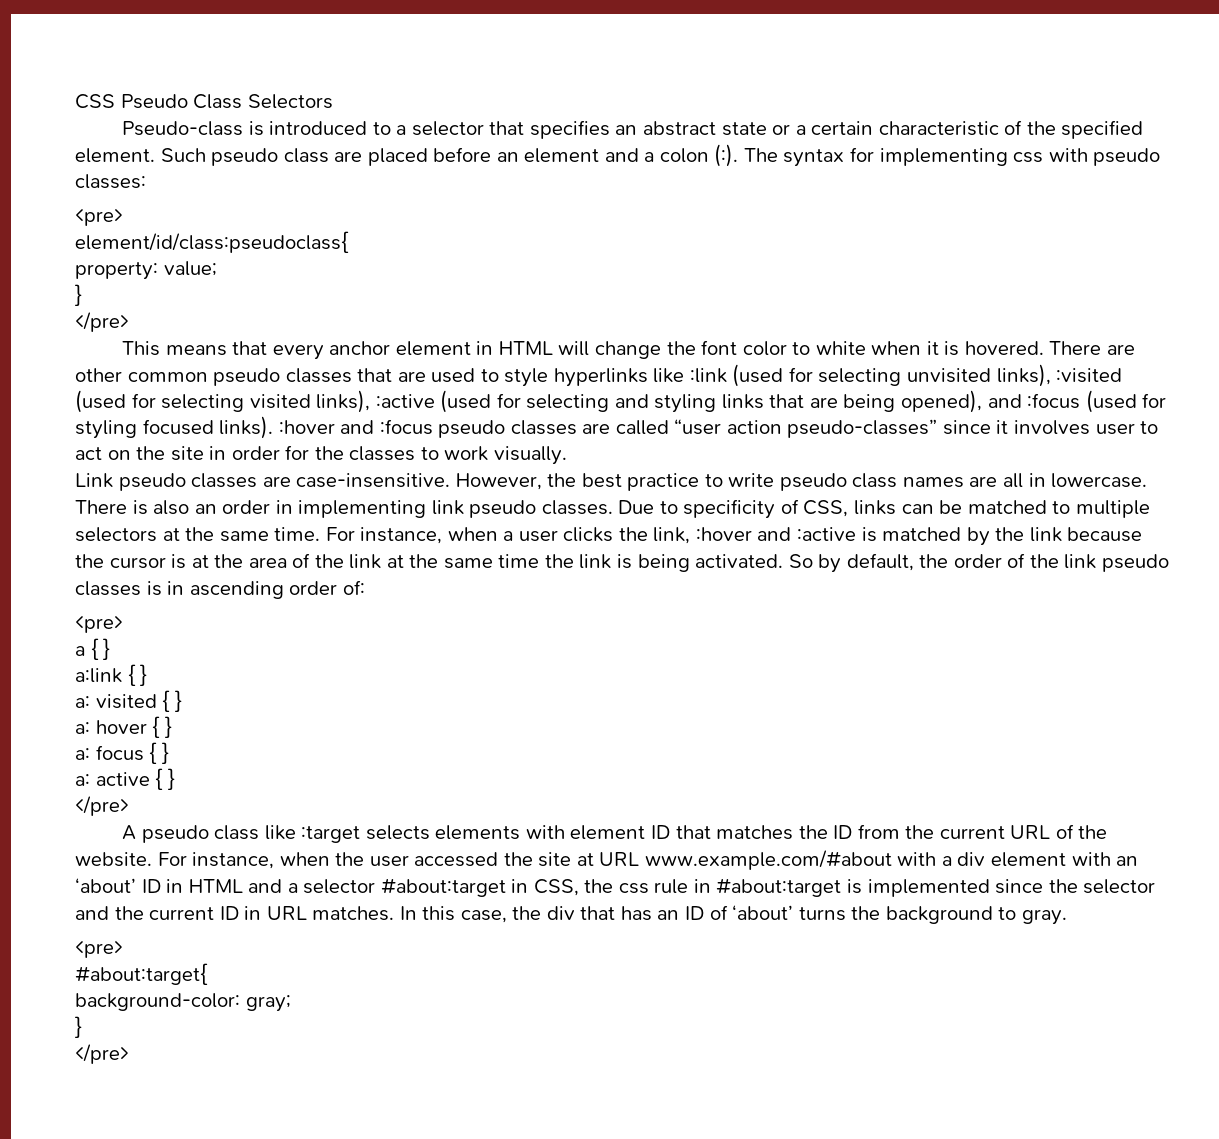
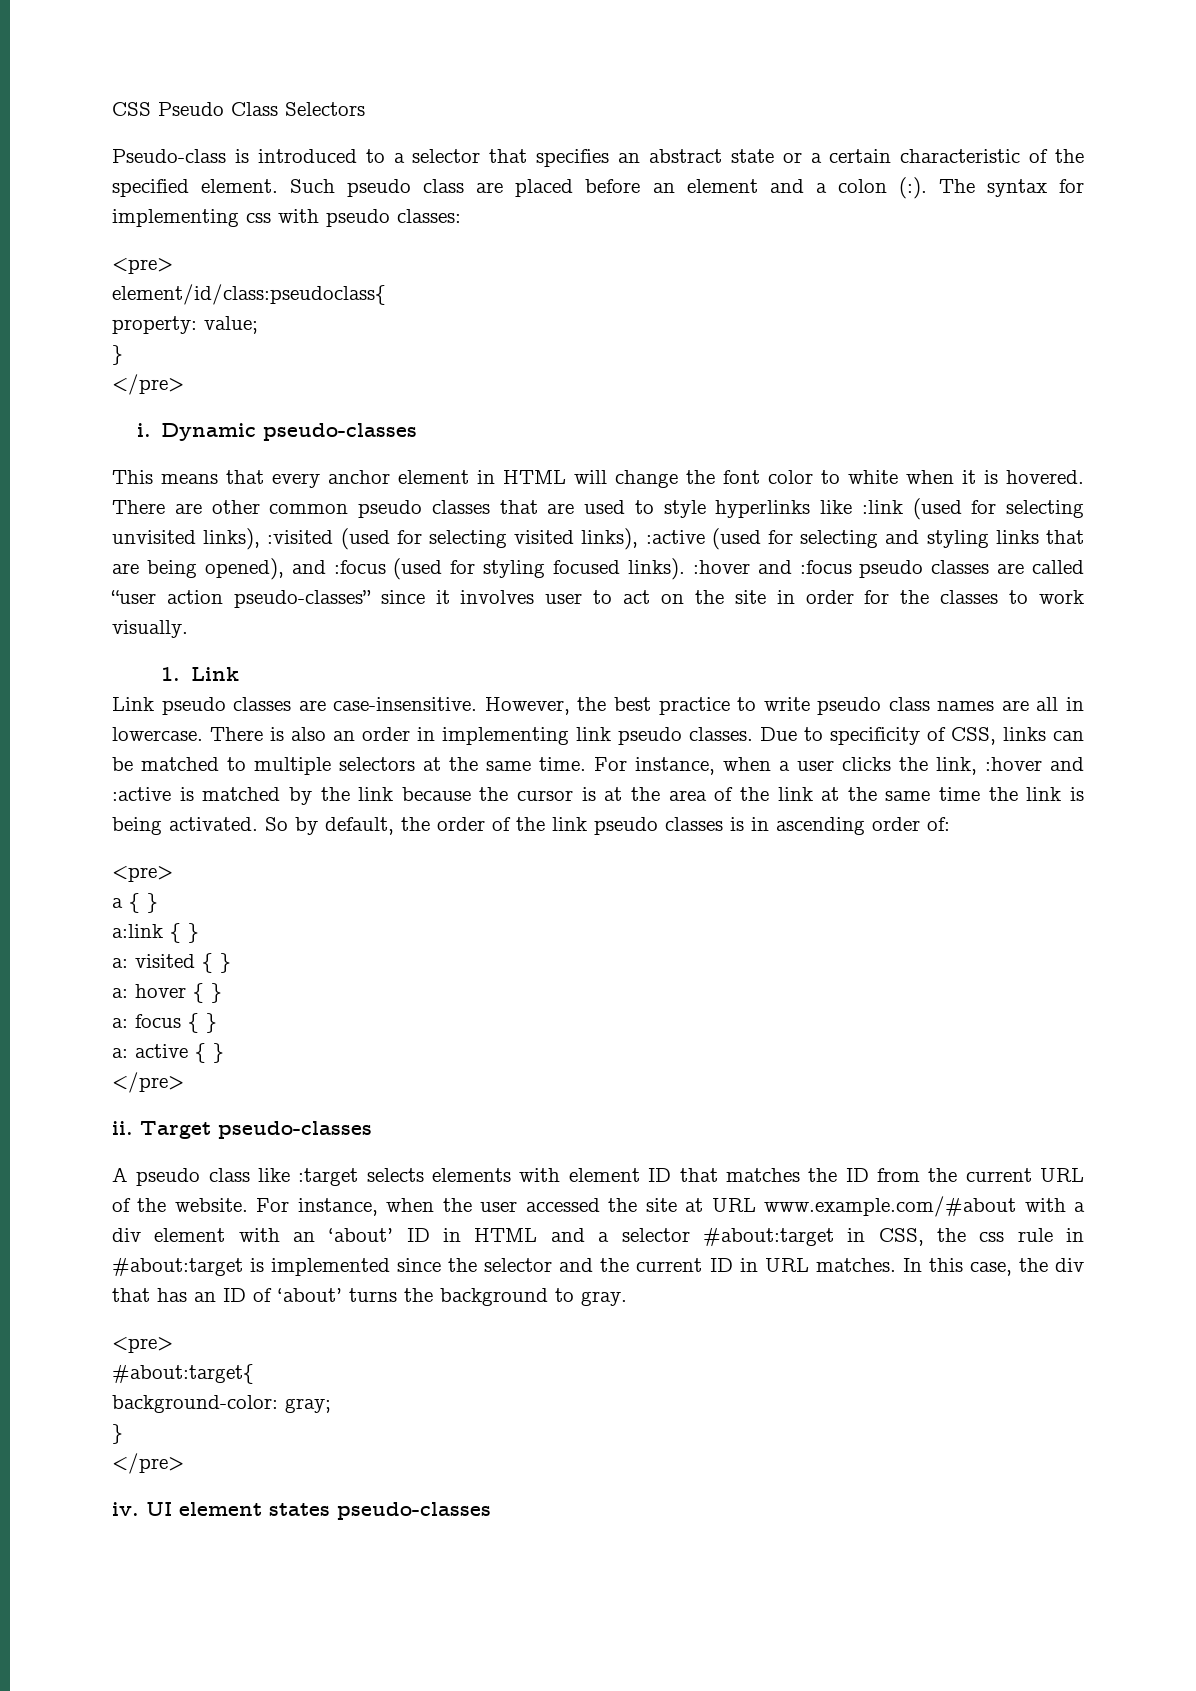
(129, 322) none -> [136,423,418,441] // i. Dynamic pseudo-classes
(567, 455) none -> [161,667,239,681] // 1. Link
(129, 806) none -> [112,1121,372,1139] // ii. Target pseudo-classes
(129, 1054) none -> [112,1502,491,1520] // iv. UI element states pseudo-classes

